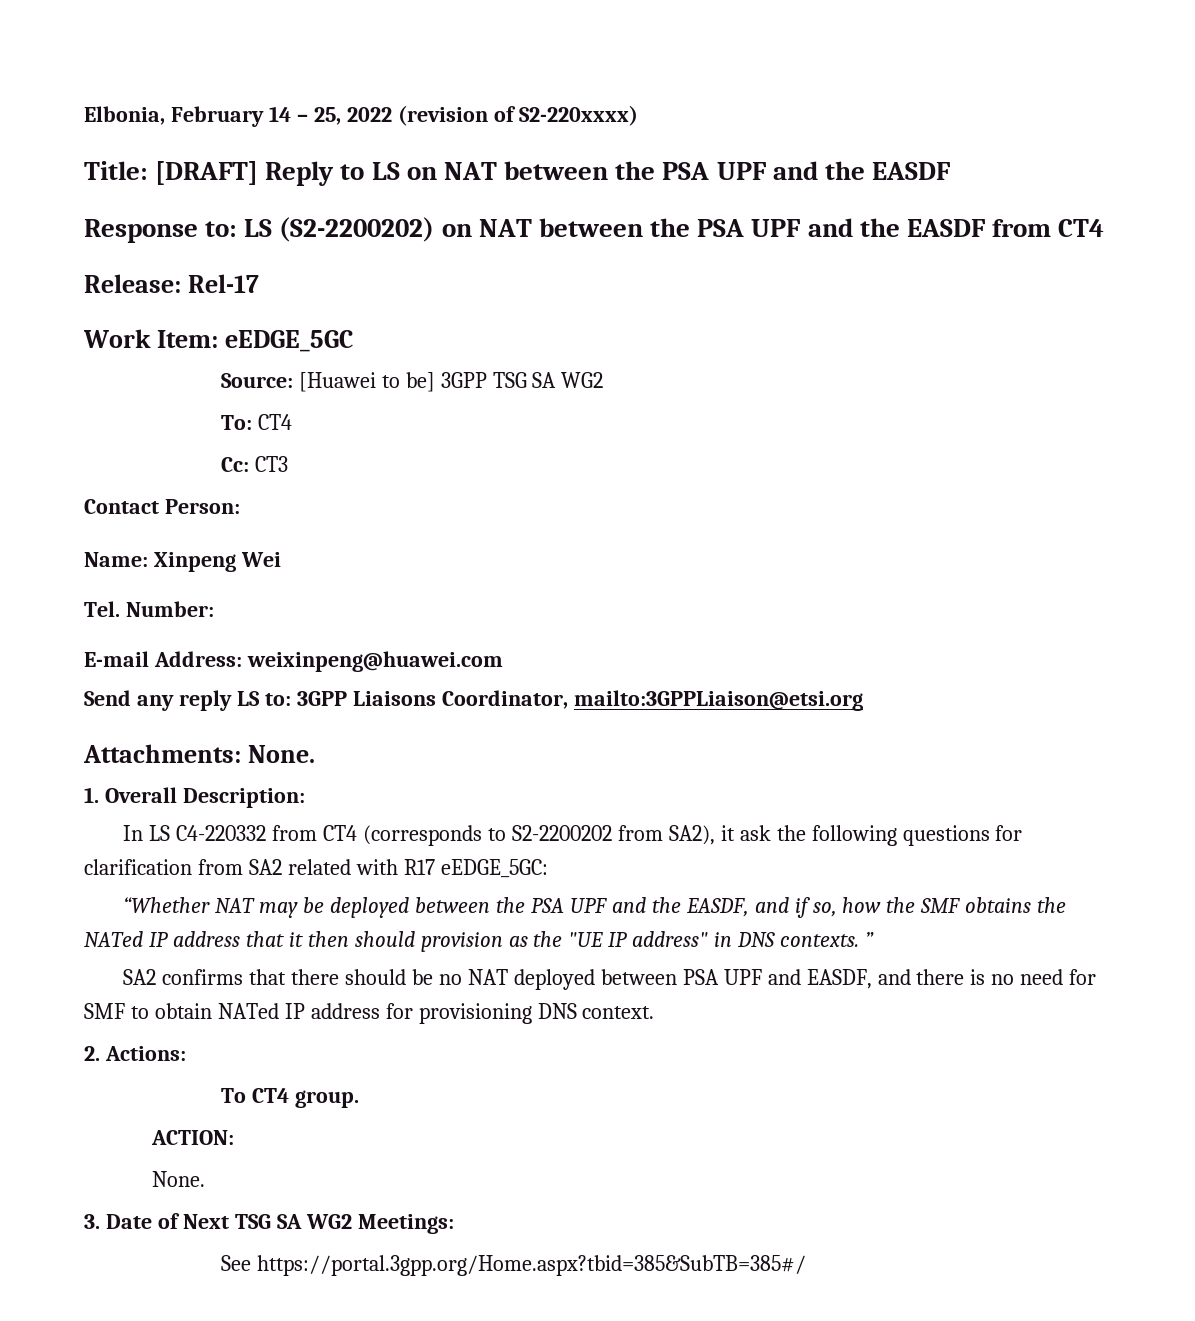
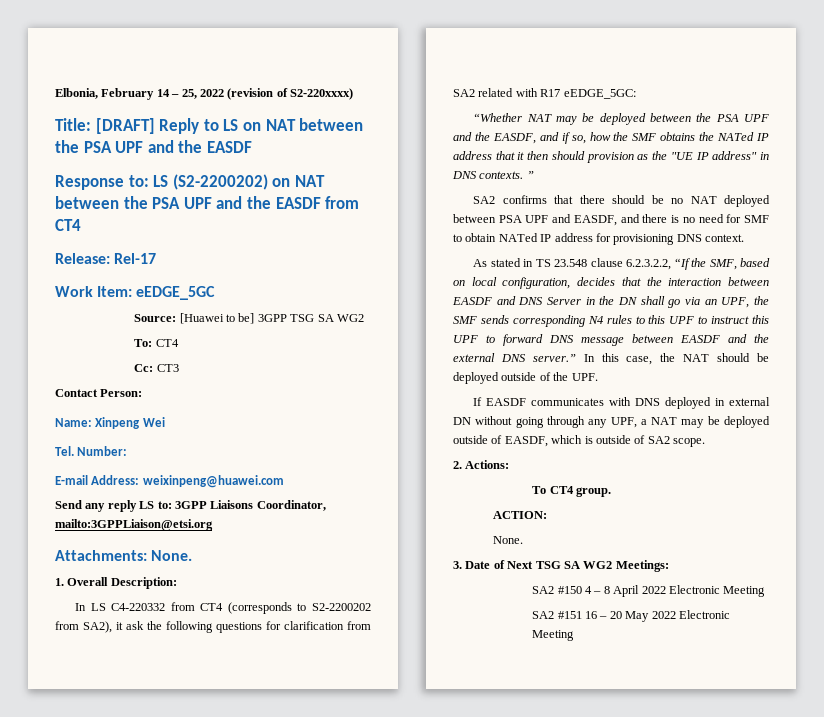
(655, 1012) none -> [473,258,770,270] [453,277,769,289] [452,296,769,308] [453,315,769,327] [453,334,769,346] [453,353,769,365] [453,372,598,384] [473,397,770,409] [453,416,770,428] [453,435,705,447] // As stated in TS 23.548 clause 6.2.3.2.2, “If the SMF, based on local configuration, decides that the interaction between EASDF and DNS Server in the DN shall go via an UPF, the SMF sends corresponding N4 rules to this UPF to instruct this UPF to forward DNS message between EASDF and the external DNS server.” In this case, the NAT should be deployed outside of the UPF. // If EASDF communicates with DNS deployed in external DN without going through any UPF, a NAT may be deployed outside of EASDF, which is outside of SA2 scope.
[220,1255,806,1276] See https://portal.3gpp.org/Home.aspx?tbid=385&SubTB=385#/ -> [532,585,766,597] [532,610,730,622] [532,630,575,641] SA2 #150 4 – 8 April 2022 Electronic Meeting // SA2 #151 16 – 20 May 2022 Electronic Meeting

